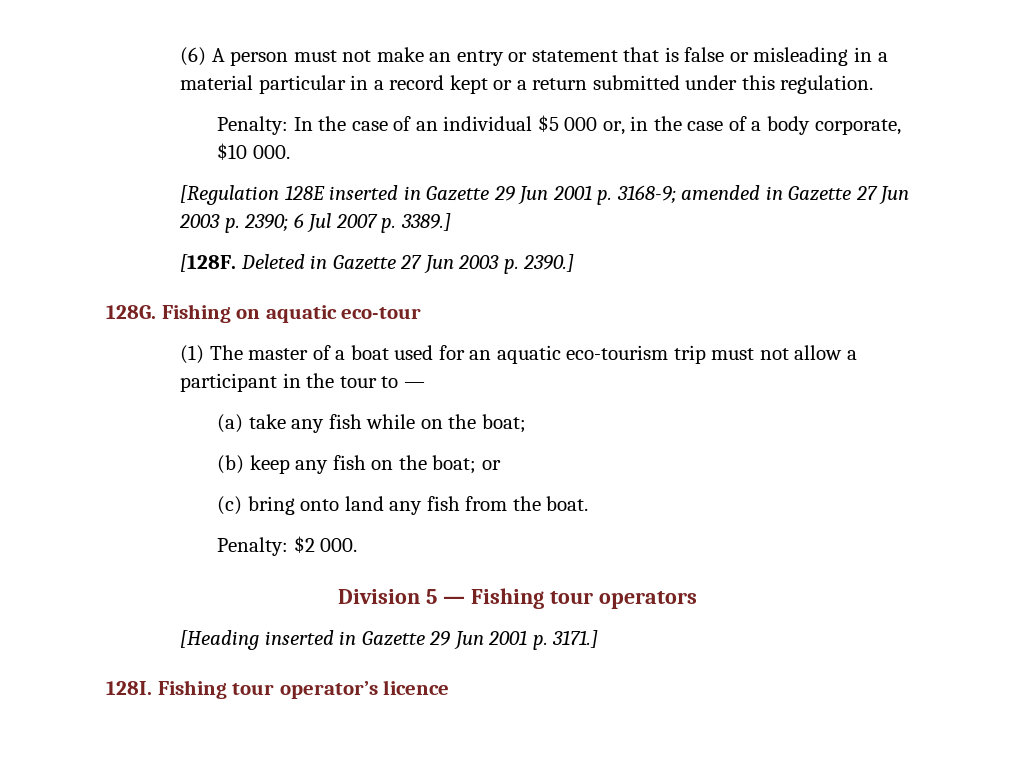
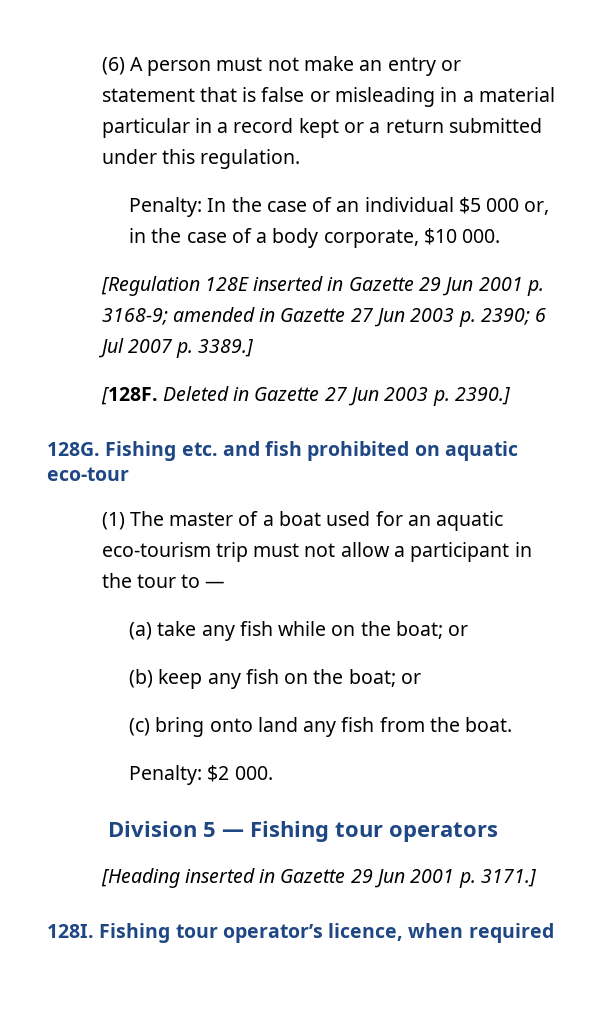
(231, 313) none -> [181,441,410,461] etc. and fish prohibited
(526, 423) none -> [448,625,469,636] or
[383,680,450,695] licence -> [328,923,554,943] licence, when required

